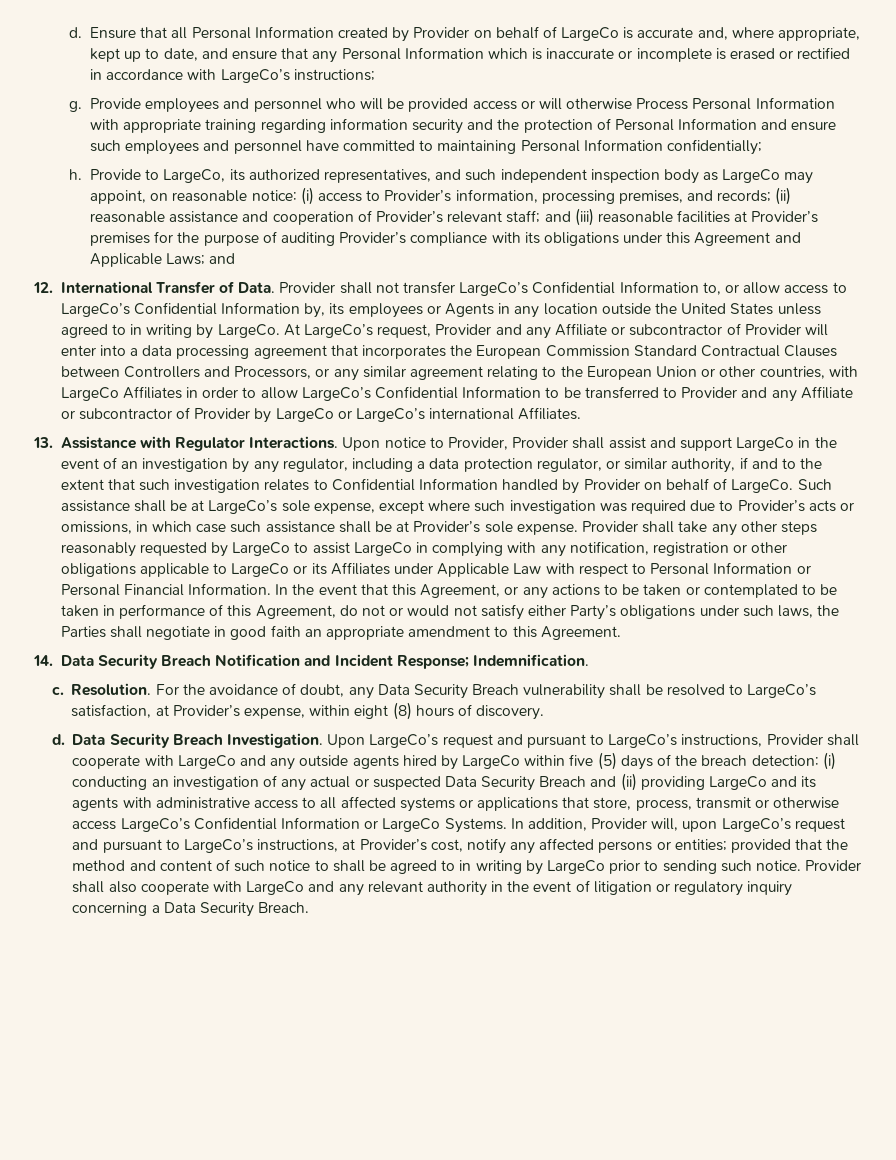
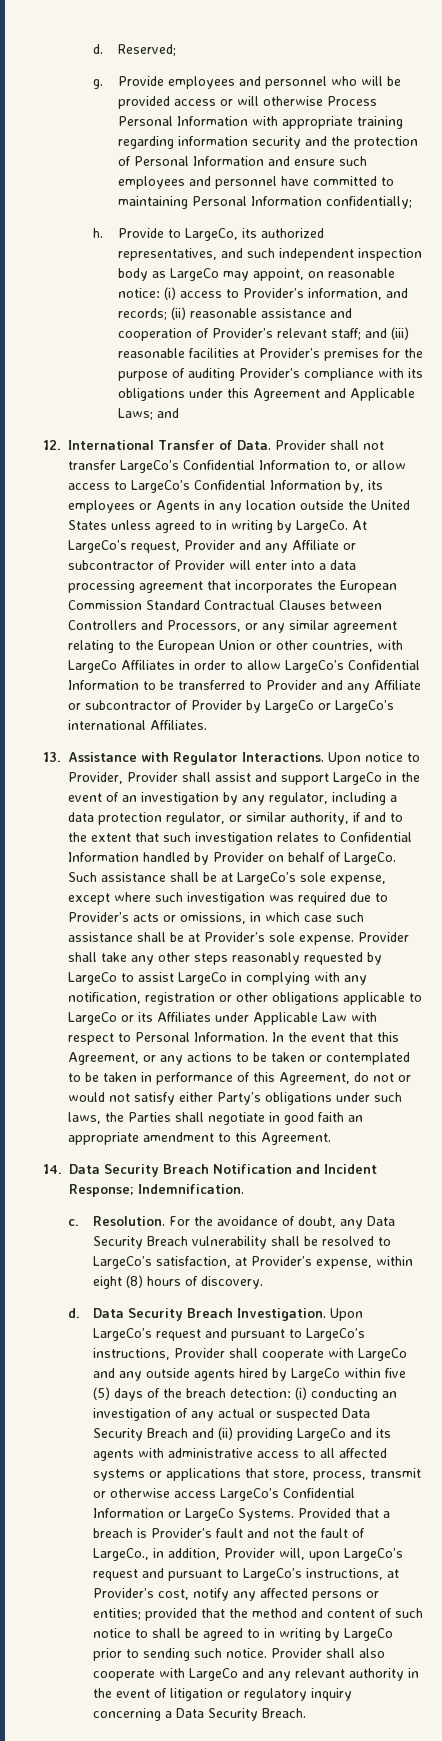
[69,26,861,42] [90,47,851,63] [90,69,375,83] d. Ensure that all Personal Information created by Provider on behalf of LargeCo is accurate and, where appropriate, kept up to date, and ensure that any Personal Information which is inaccurate or incomplete is erased or rectified in accordance with LargeCo’s instructions; -> [93,44,177,56] d. Reserved;
[541,190,683,204] processing premises, -> (383, 294) none
[713,562,811,574] [60,584,184,596] Information or Personal Financial -> (191, 1037) none
[510,818,524,829] In -> [298,1508,391,1518] [93,1528,366,1538] [93,1548,165,1561] Provided that a breach is Provider’s fault and not the fault of LargeCo., in

